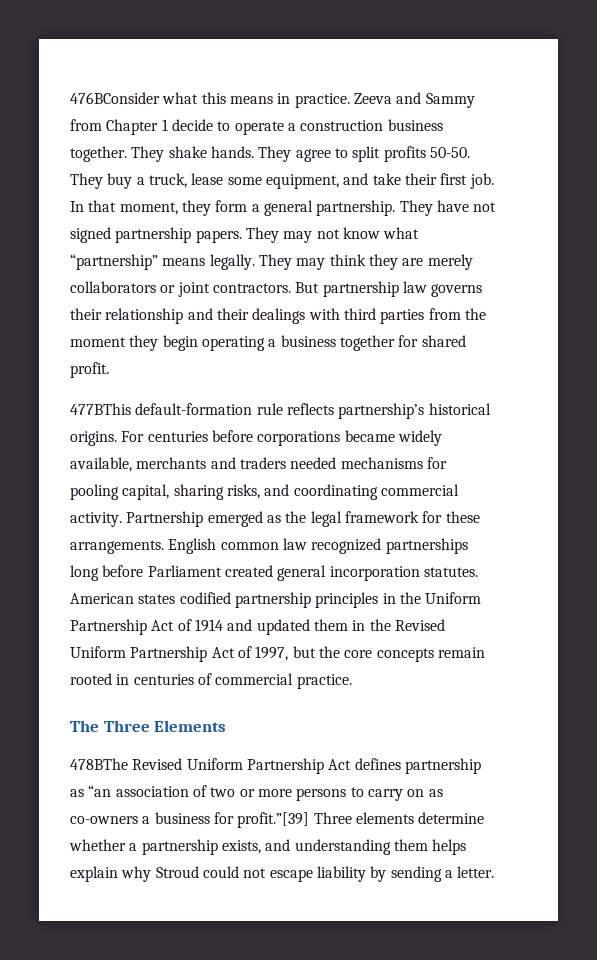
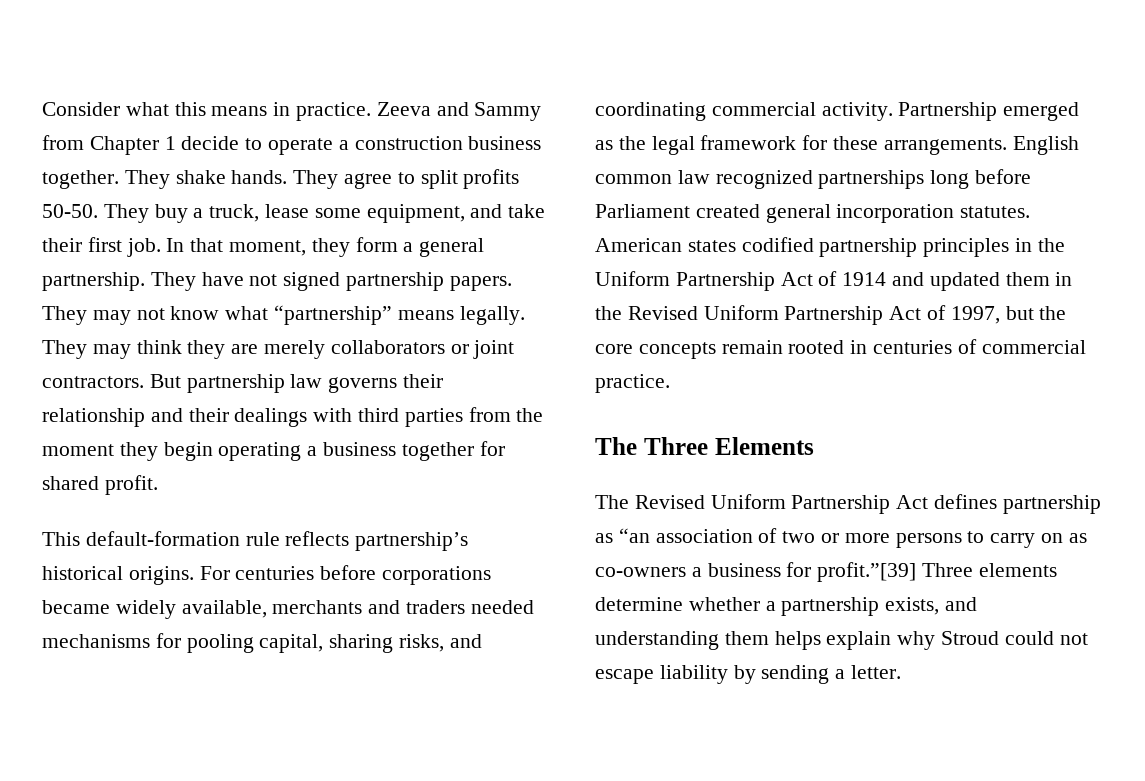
[70,92,160,104] 476BConsider -> [42,102,120,116] Consider
[70,403,131,415] 477BThis -> [42,532,80,546] This
[70,758,128,770] 478BThe -> [595,495,629,509] The

